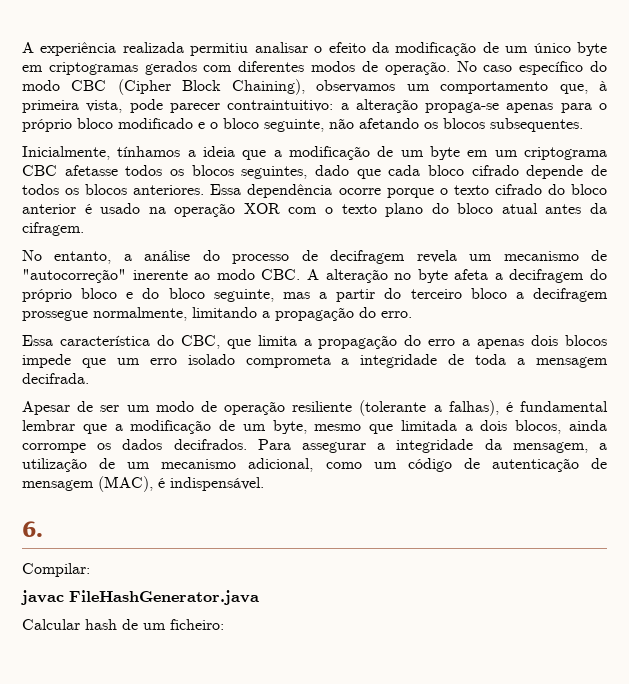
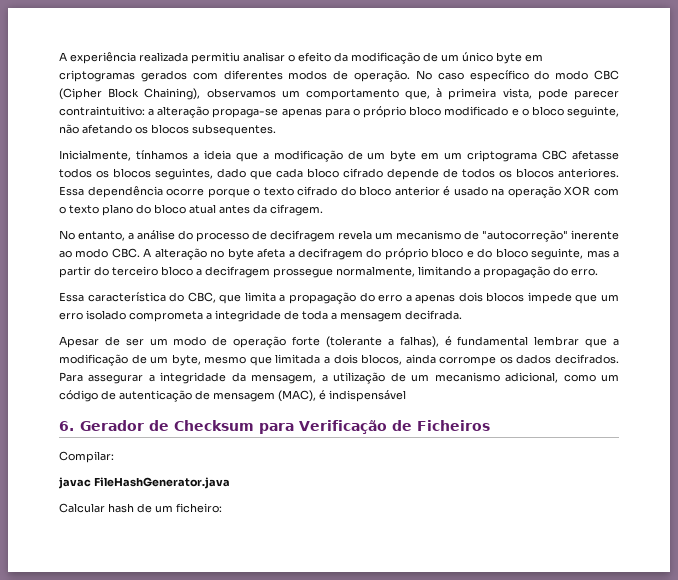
[292,401,353,412] resiliente -> [292,336,321,346] forte
[170,477,264,491] indispensável. -> [329,390,406,402] indispensável
(43, 529) none -> [79,420,490,434] Gerador de Checksum para Verificação de Ficheiros

